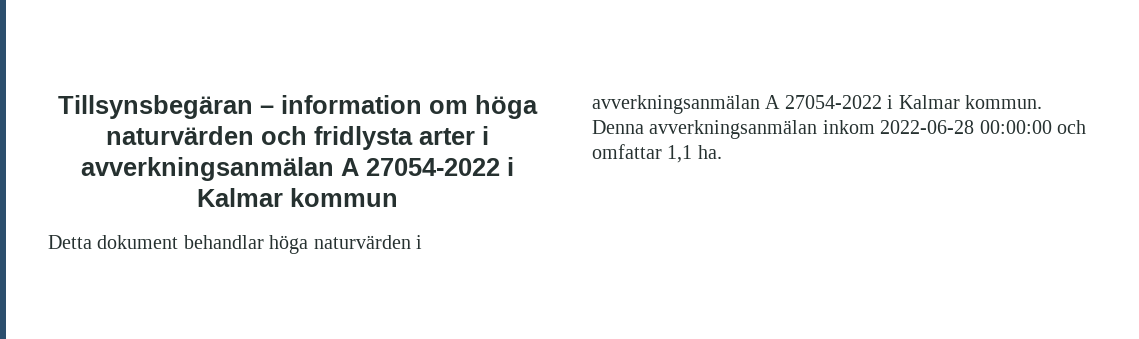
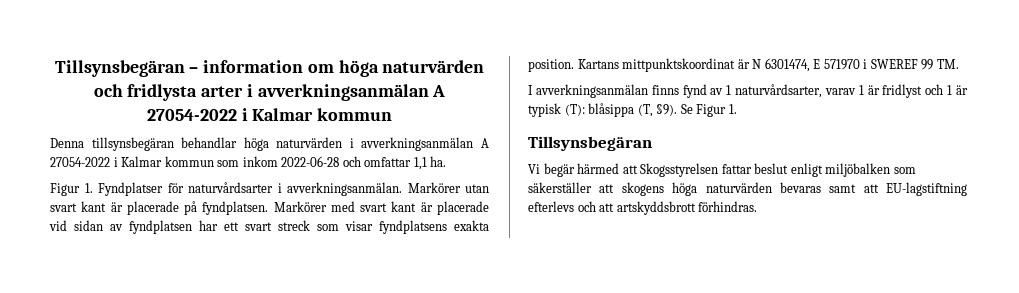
[48,235,179,249] Detta dokument -> [50,137,174,151] Denna tillsynsbegäran
[965,95,1042,109] [592,120,818,139] kommun. Denna avverkningsanmälan -> [164,156,240,167] kommun som
[979,120,1052,134] 00:00:00 -> (340, 161) none
(722, 152) none -> [50,182,489,196] [50,201,489,215] [49,220,489,234] [528,58,959,72] [528,84,969,98] [528,103,737,117] [528,136,652,151] [528,163,916,177] [528,182,967,196] [528,201,758,215] // Figur 1. Fyndplatser för naturvårdsarter i avverkningsanmälan. Markörer utan svart kant är placerade på fyndplatsen. Markörer med svart kant är placerade vid sidan av fyndplatsen har ett svart streck som visar fyndplatsens exakta position. Kartans mittpunktskoordinat är N 6301474, E 571970 i SWEREF 99 TM. // I avverkningsanmälan finns fynd av 1 naturvårdsarter, varav 1 är fridlyst och 1 är typisk (T): blåsippa (T, §9). Se Figur 1. // Tillsynsbegäran // Vi begär härmed att Skogsstyrelsen fattar beslut enligt miljöbalken som säkerställer att skogens höga naturvärden bevaras samt att EU-lagstiftning efterlevs och att artskyddsbrott förhindras.

